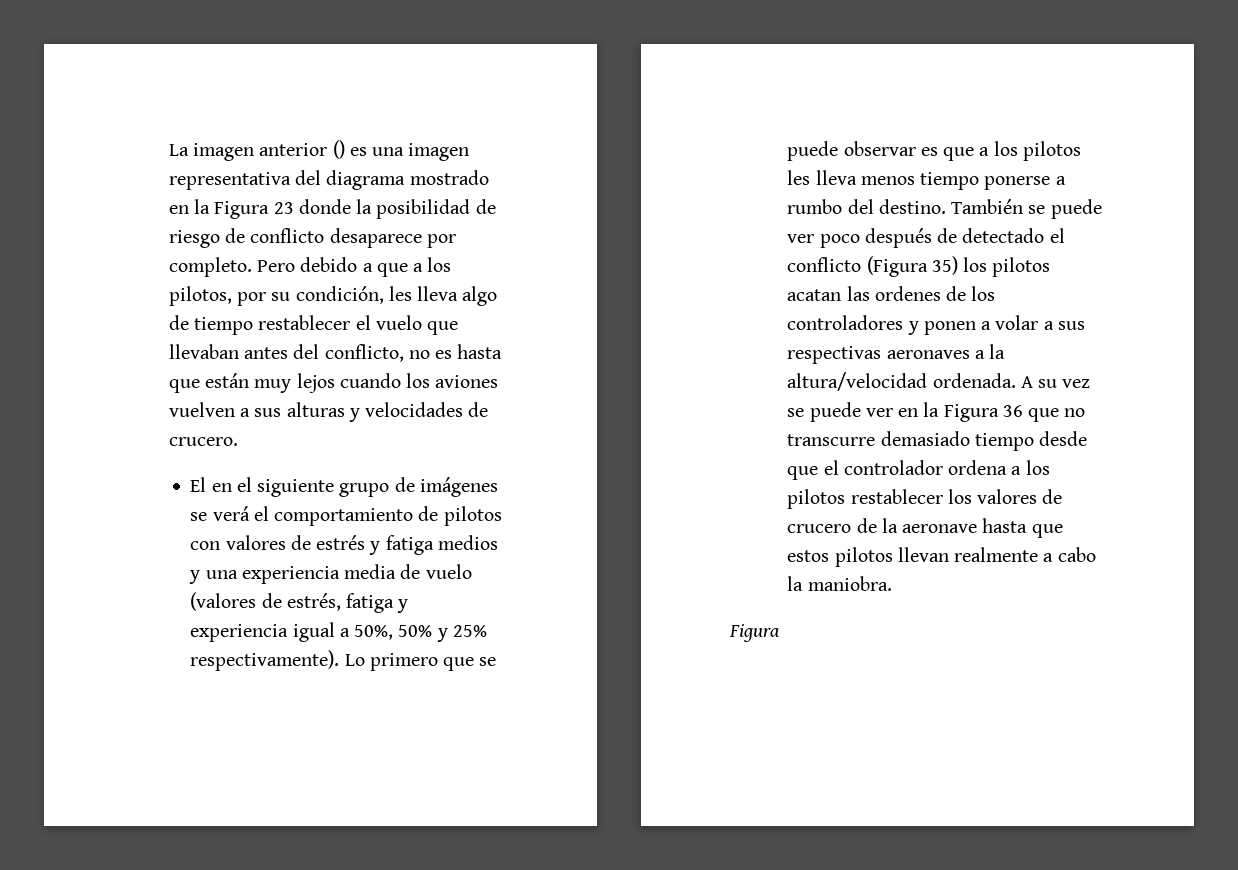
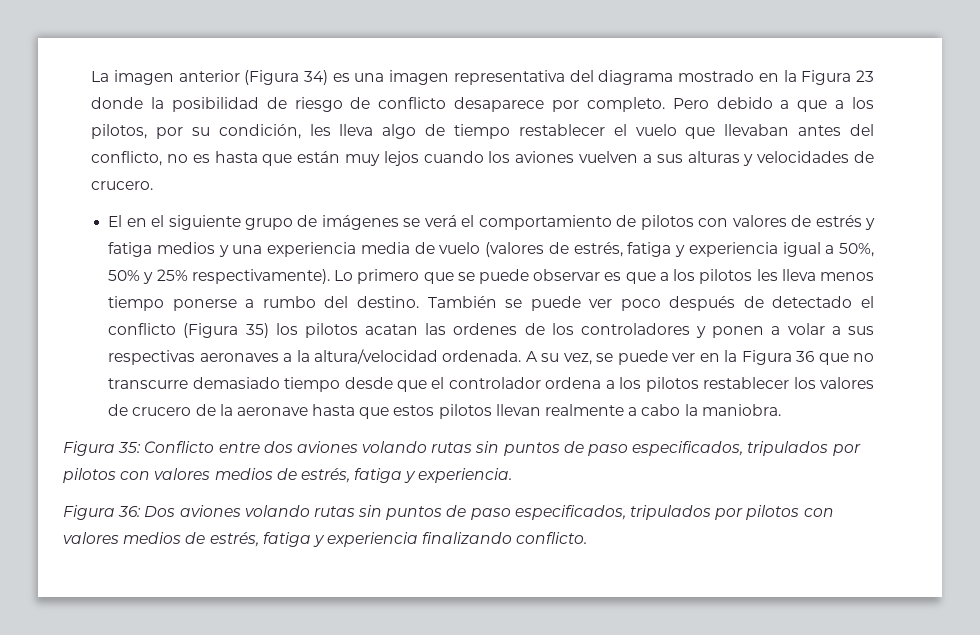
[332,140,345,159] () -> [244,70,329,85] (Figura 34)
[1062,379,1091,388] vez -> [563,353,592,365] vez,
(780, 633) none -> [118,441,861,456] [63,468,513,483] [63,505,834,520] [63,532,588,547] 35: Conflicto entre dos aviones volando rutas sin puntos de paso especificados, tripulados por pilotos con valores medios de estrés, fatiga y experiencia. // Figura 36: Dos aviones volando rutas sin puntos de paso especificados, tripulados por pilotos con valores medios de estrés, fatiga y experiencia finalizando conflicto.

